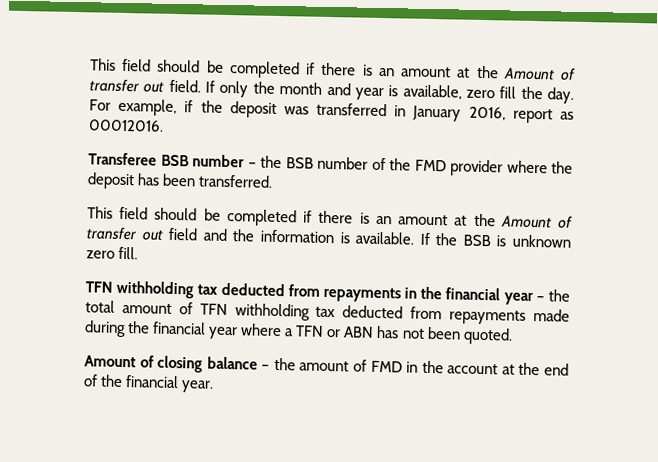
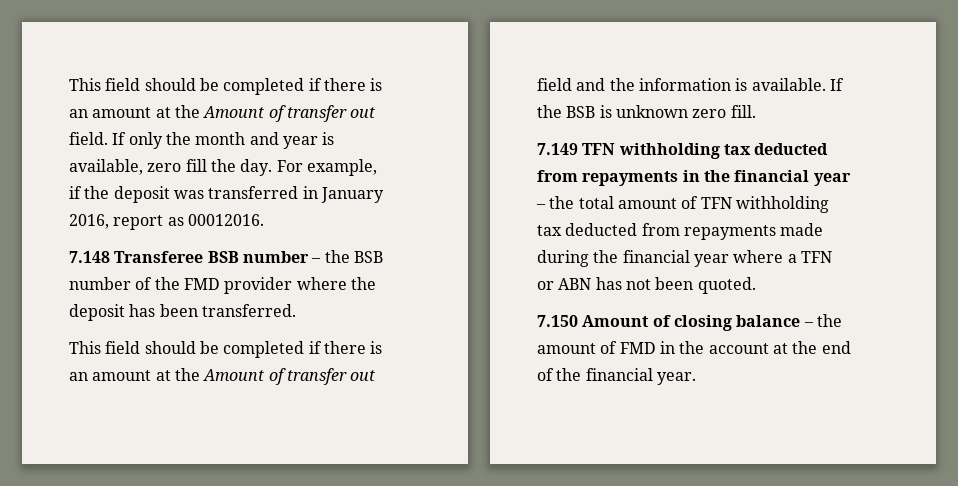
(164, 125) none -> [69,251,110,263] 7.148
(139, 253) none -> [537,143,578,155] 7.149
(513, 336) none -> [537,315,578,327] 7.150

